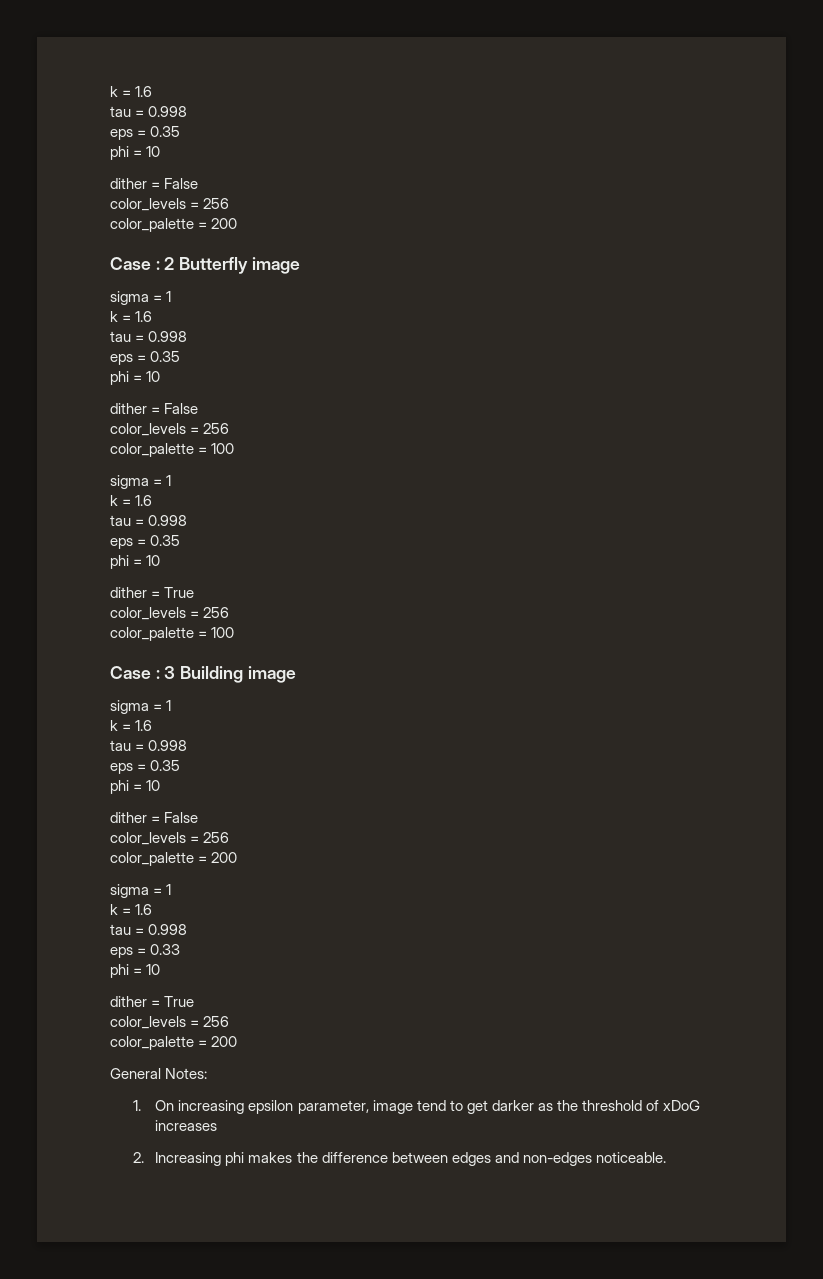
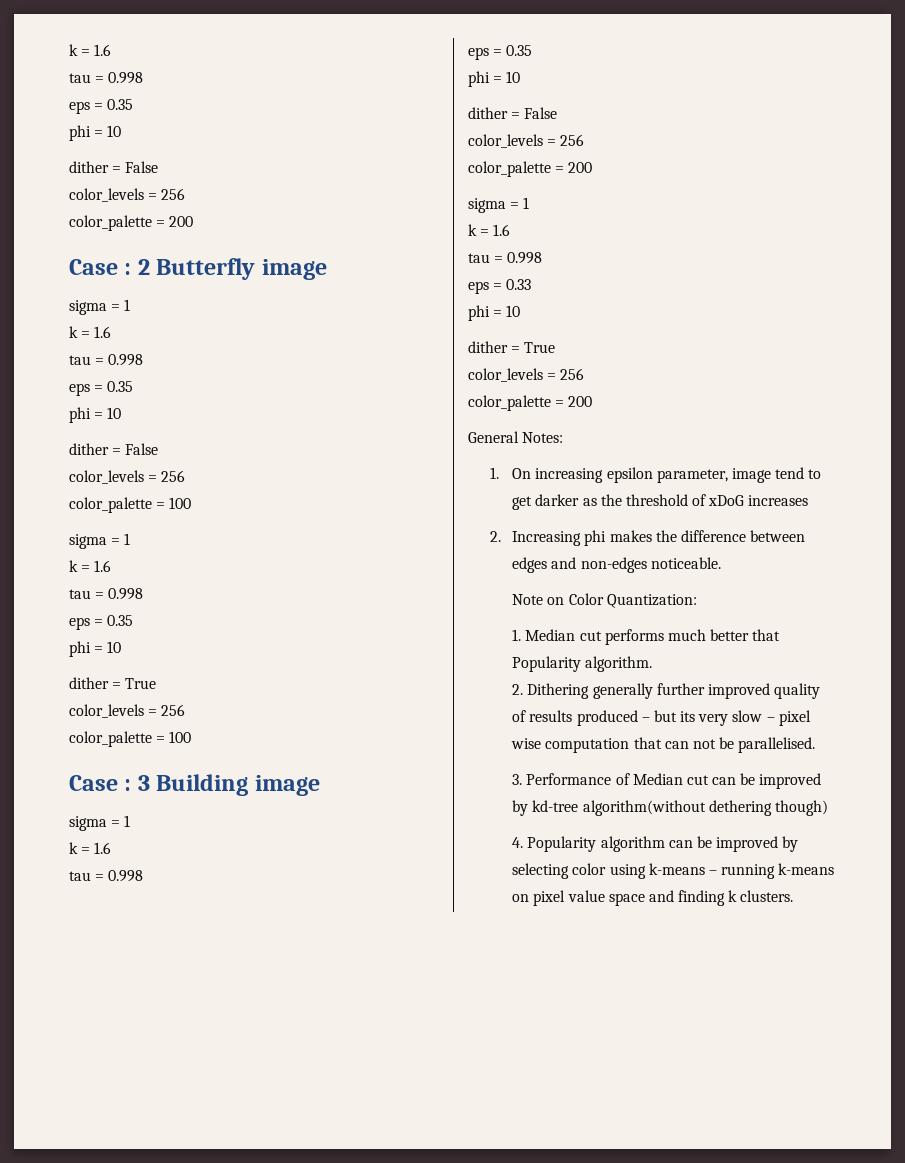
(666, 1157) none -> [512,593,697,608] [512,629,781,645] [512,656,653,672] [512,683,821,699] [512,710,811,726] [511,737,816,753] [512,773,822,789] [512,800,828,816] [512,836,799,852] [512,863,835,879] [512,890,794,906] // Note on Color Quantization: // 1. Median cut performs much better that Popularity algorithm. // 2. Dithering generally further improved quality of results produced – but its very slow – pixel wise computation that can not be parallelised. // 3. Performance of Median cut can be improved by kd-tree algorithm(without dethering though) // 4. Popularity algorithm can be improved by selecting color using k-means – running k-means on pixel value space and finding k clusters.

